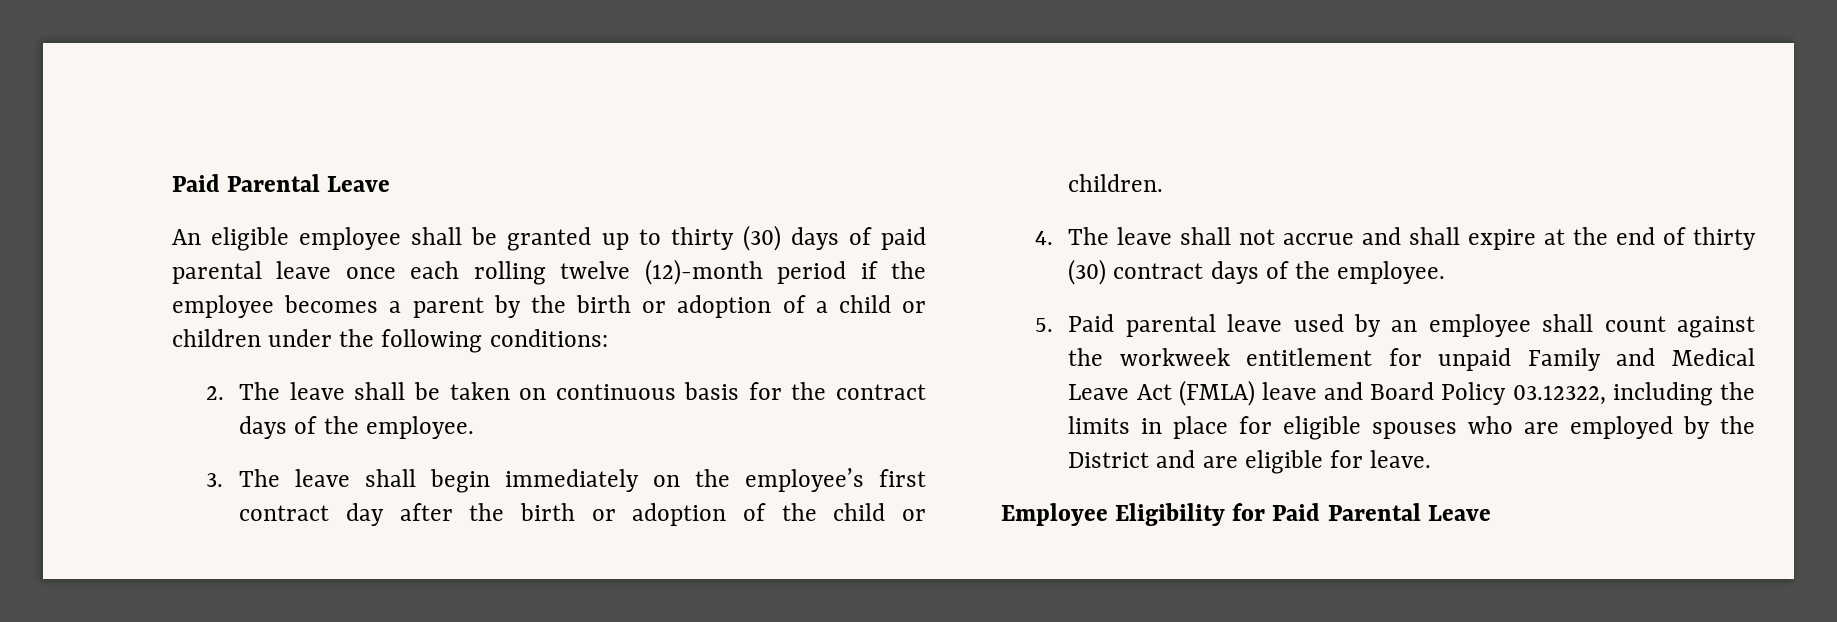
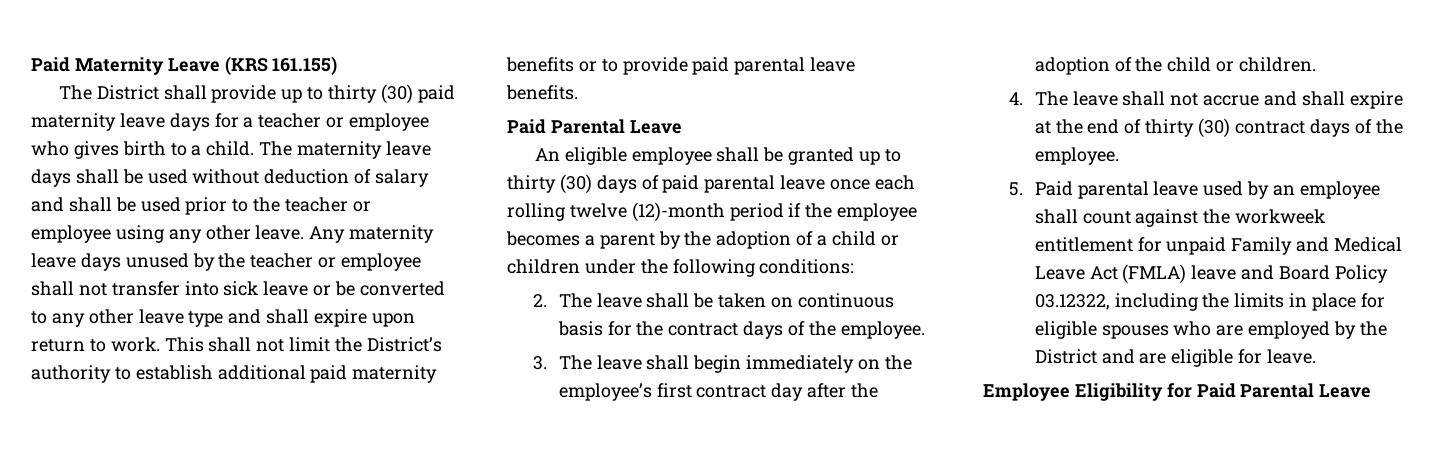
[172,174,220,192] Paid -> [31,56,338,75] [58,84,455,104] [31,113,430,131] [31,141,431,159] [31,169,430,187] [31,197,371,215] [31,225,435,243] [31,253,422,271] [31,281,445,296] [31,309,415,327] [31,337,442,352] [31,365,438,383] [506,57,856,75] [506,85,578,100] [507,119,546,134] Paid Maternity Leave (KRS 161.155) // The District shall provide up to thirty (30) paid maternity leave days for a teacher or employee who gives birth to a child. The maternity leave days shall be used without deduction of salary and shall be used prior to the teacher or employee using any other leave. Any maternity leave days unused by the teacher or employee shall not transfer into sick leave or be converted to any other leave type and shall expire upon return to work. This shall not limit the District’s authority to establish additional paid maternity benefits or to provide paid parental leave benefits. // Paid
[576,295,667,313] birth or -> (712, 238) none
[519,503,616,521] birth or -> (879, 390) none

